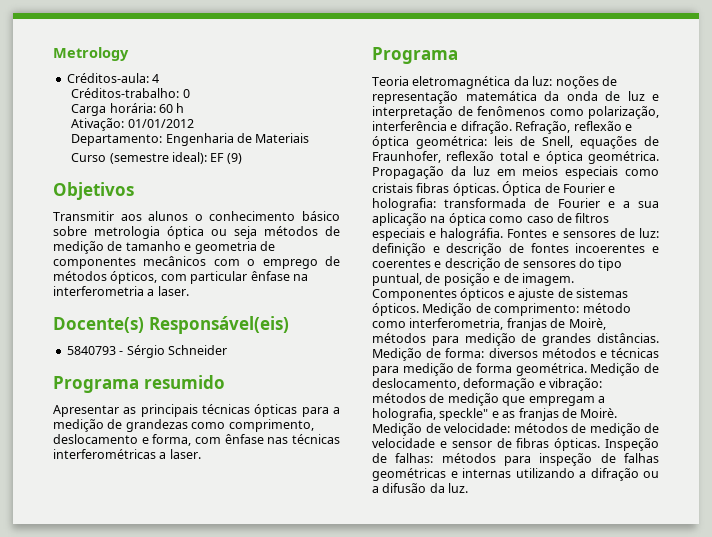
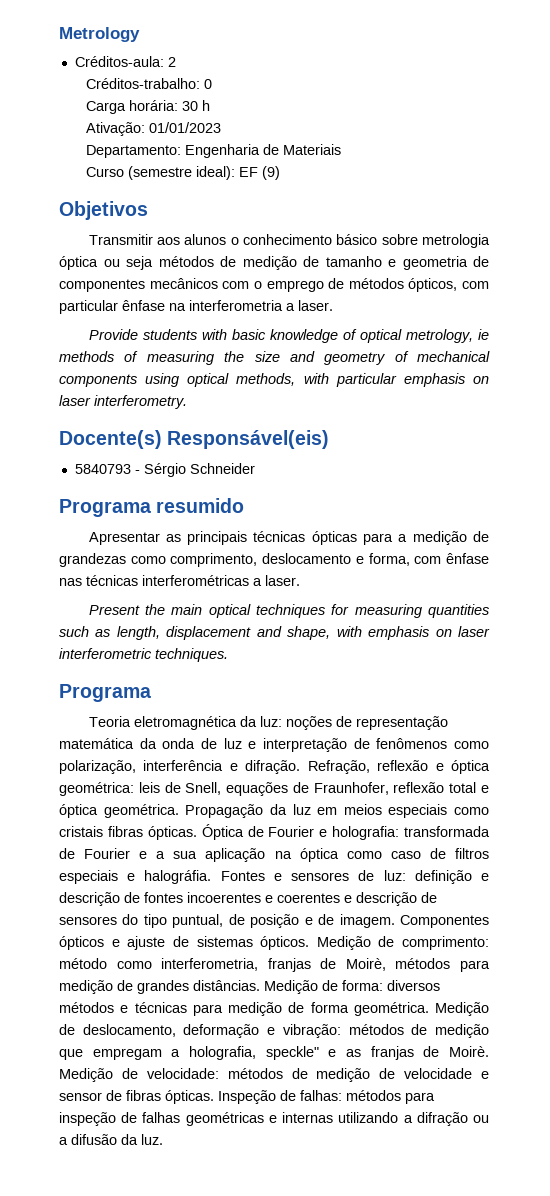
[152,74,160,83] 4 -> [167,57,176,67] 2
[158,104,173,113] 60 -> [182,101,199,111] 30
[127,119,194,128] 01/01/2012 -> [149,122,222,133] 01/01/2023
(189, 291) none -> [88,329,489,343] [59,351,490,365] [59,373,490,387] [59,395,187,409] // Provide students with basic knowledge of optical metrology, ie methods of measuring the size and geometry of mechanical components using optical methods, with particular emphasis on laser interferometry.
(201, 454) none -> [88,604,490,618] [59,626,491,640] [59,648,228,662] // Present the main optical techniques for measuring quantities such as length, displacement and shape, with emphasis on laser interferometric techniques.

